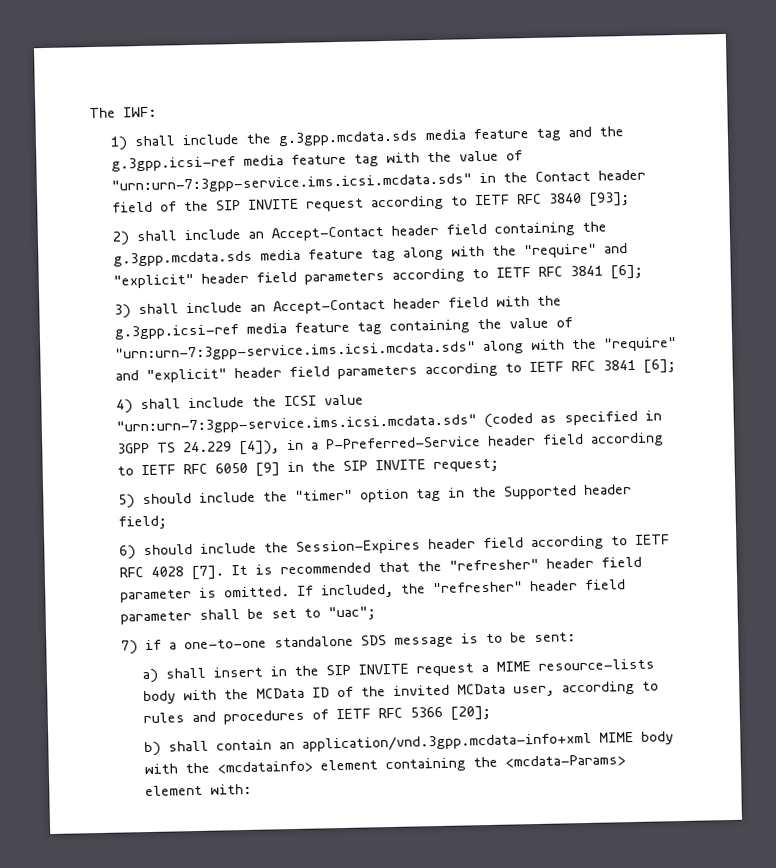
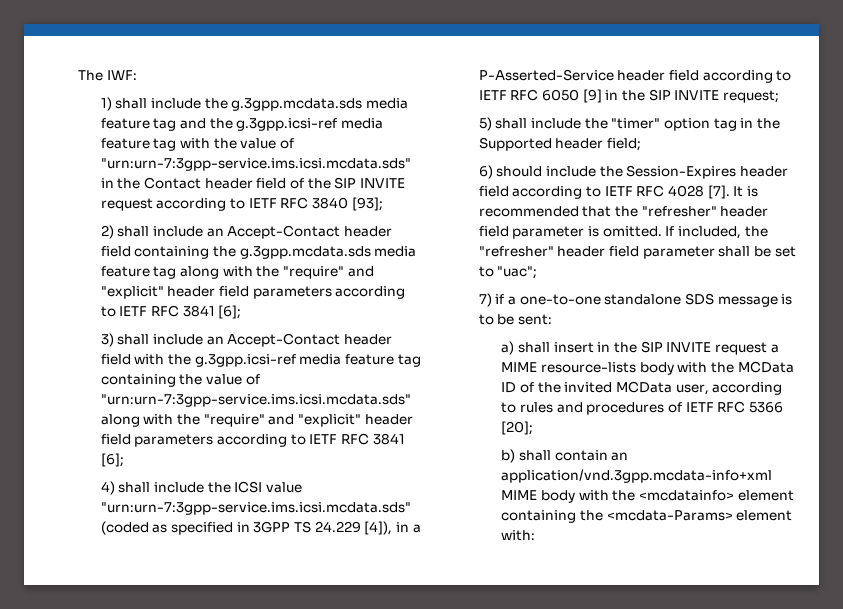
[326,436,482,450] P-Preferred-Service -> [478,69,614,81] P-Asserted-Service
[142,493,193,505] should -> [495,118,528,129] shall

